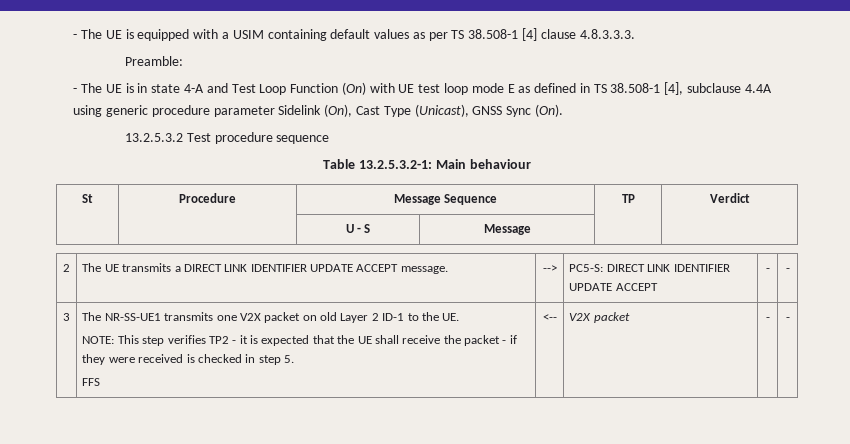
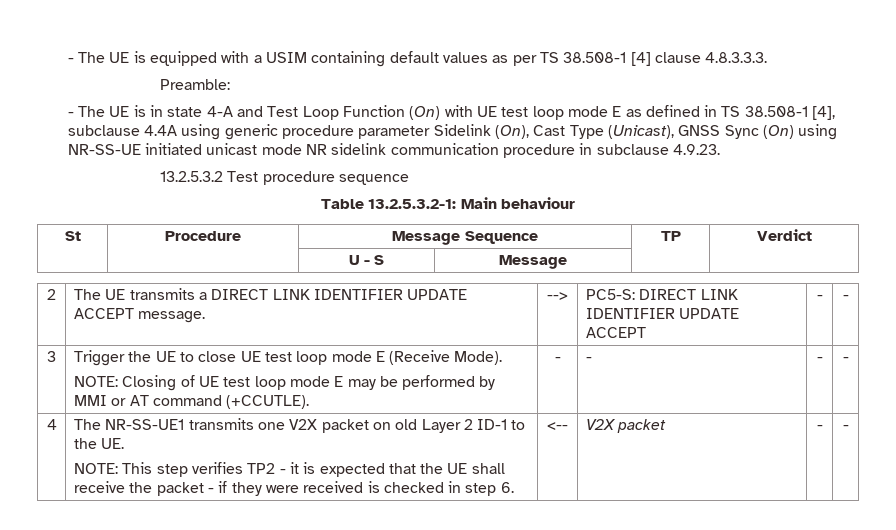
[534,104,563,117] (On). -> [762,124,838,140] [67,143,720,158] (On) using NR-SS-UE initiated unicast mode NR sidelink communication procedure in subclause 4.9.23.
(70, 317) none -> [73,350,503,366] [73,375,496,391] [73,395,310,409] [554,357,561,362] [585,357,592,362] [816,357,823,362] [842,357,849,362] [46,419,57,430] | Trigger the UE to close UE test loop mode E (Receive Mode). // NOTE: Closing of UE test loop mode E may be performed by MMI or AT command (+CCUTLE). | - | - | - | - // 4
[284,355,295,363] [82,378,101,386] 5. // FFS -> [500,482,514,493] 6.

